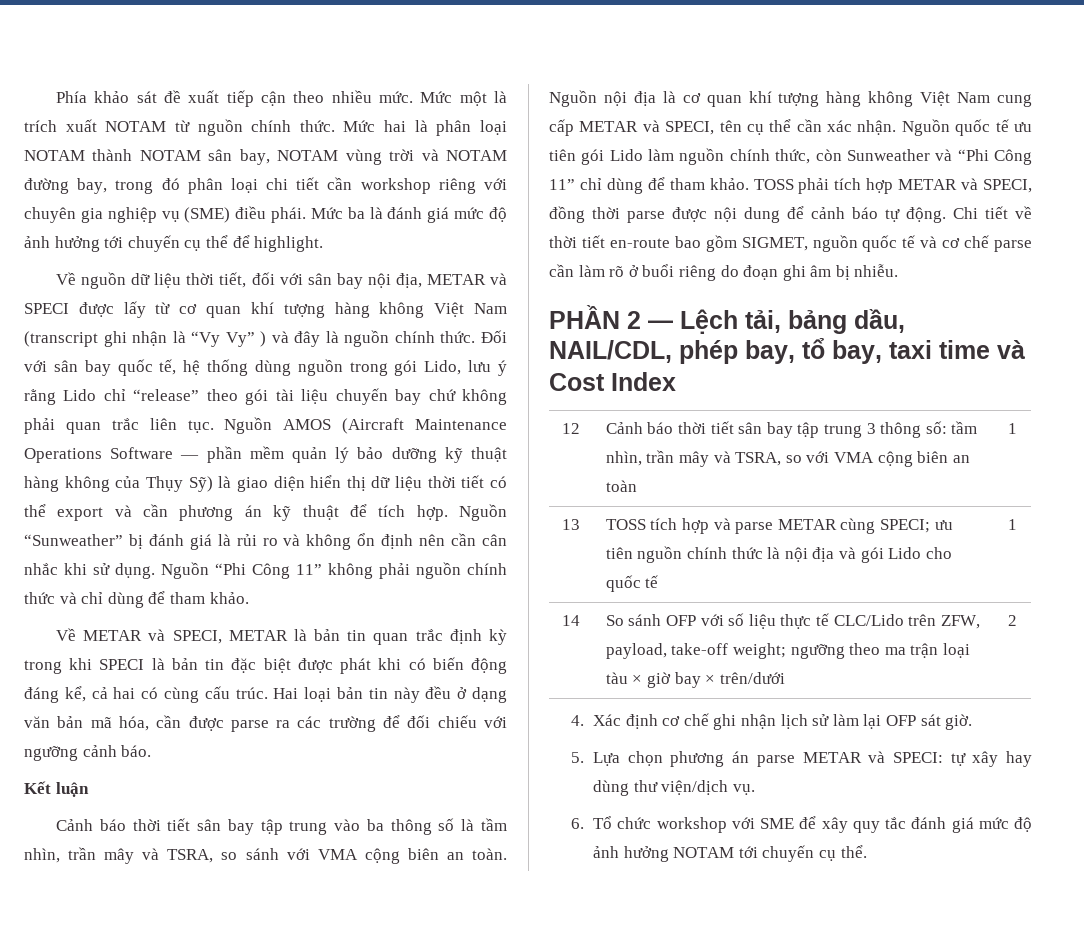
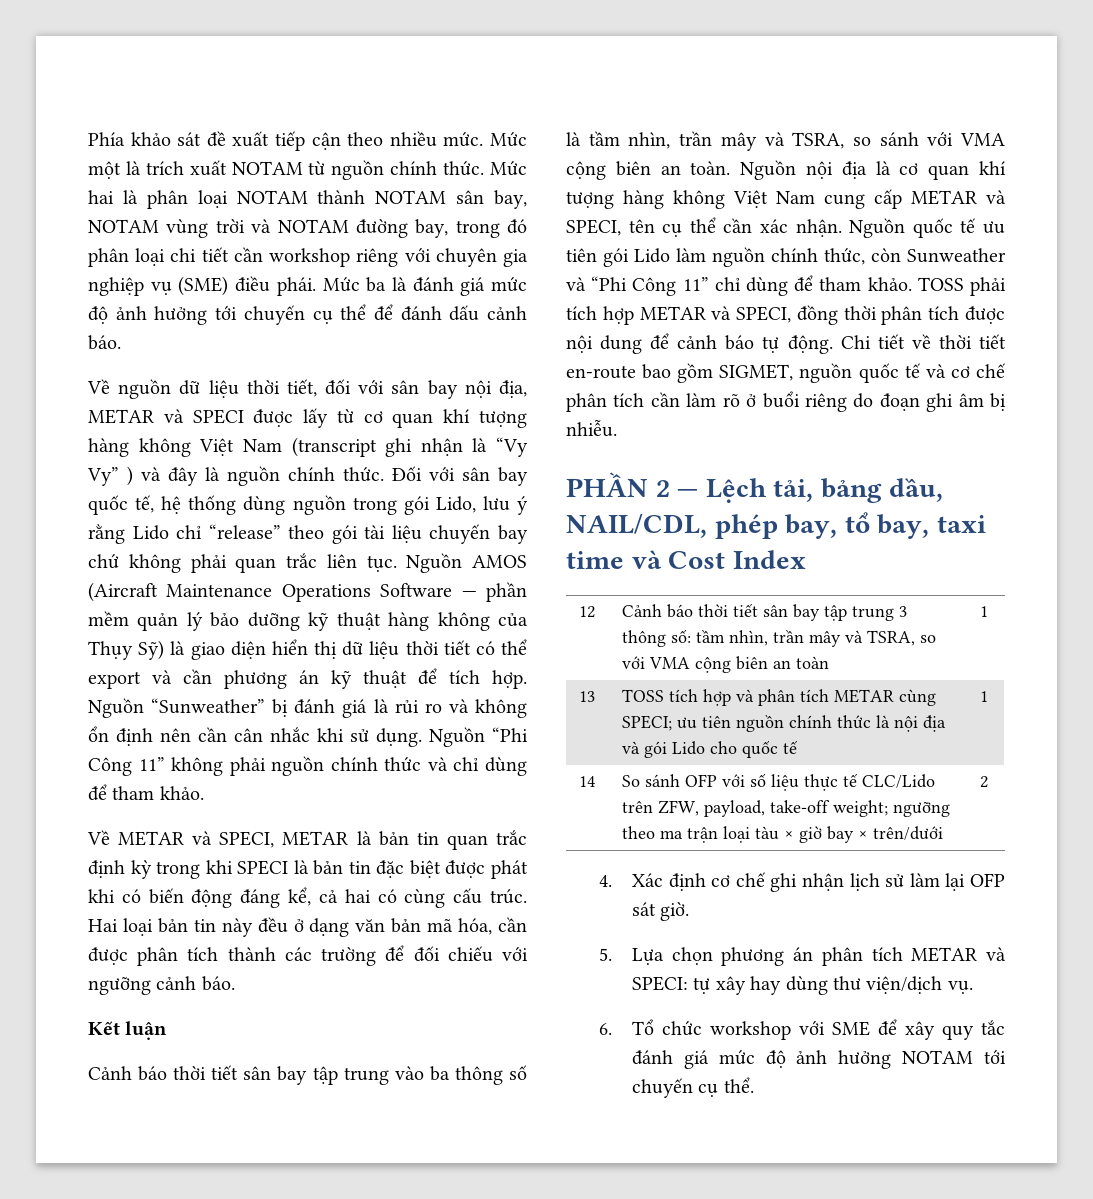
[254,236,324,252] highlight. -> [400,305,527,321] [88,335,121,350] đánh dấu cảnh báo.
[230,720,291,732] parse ra -> [137,947,276,966] phân tích thành
[627,211,665,223] parse -> [881,306,960,325] phân tích
[994,240,1032,252] parse -> [566,393,645,412] phân tích
[735,522,774,534] parse -> [758,689,830,706] phân tích
[756,755,795,767] parse -> [821,947,903,966] phân tích

